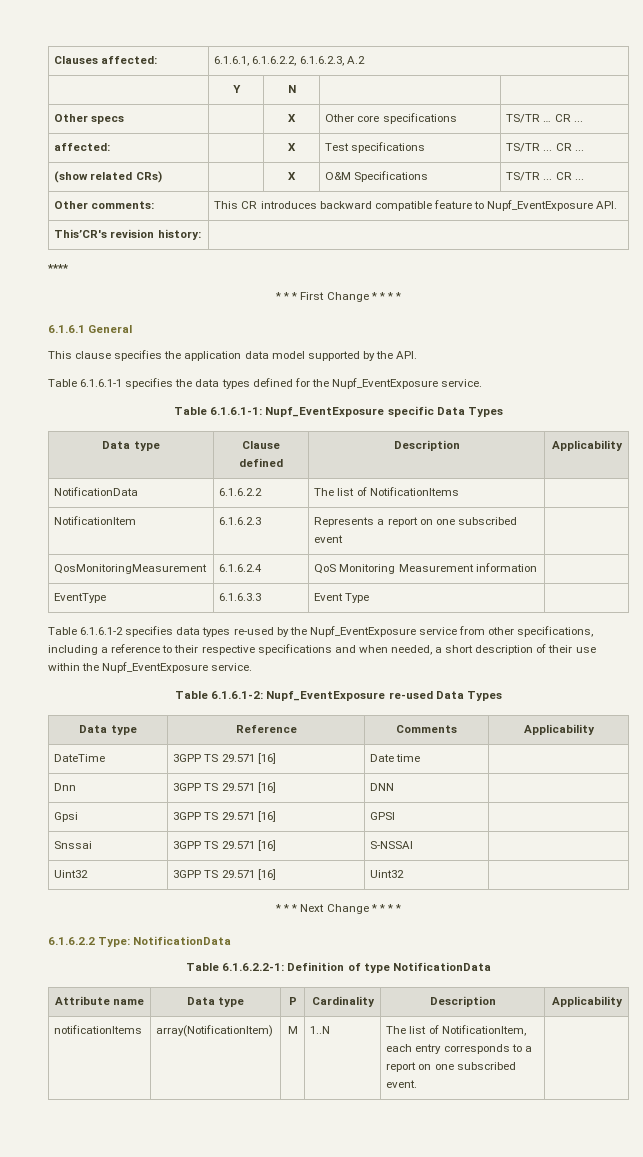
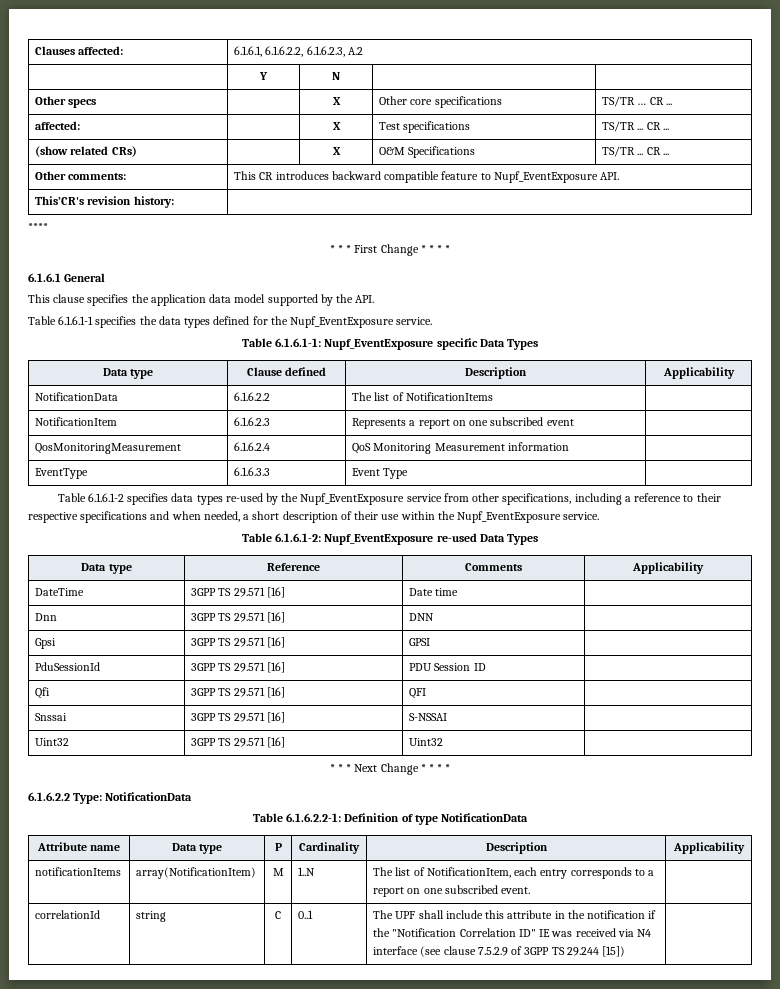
(396, 816) none -> [35,662,101,671] [191,662,285,673] [409,663,486,671] [35,687,51,699] [191,687,285,698] [409,688,427,699] // PduSessionId | 3GPP TS 29.571 [16] | PDU Session ID | // Qfi | 3GPP TS 29.571 [16] | QFI |
(418, 1084) none -> [35,910,101,919] [136,911,167,922] [275,911,281,919] [298,910,314,919] [373,910,657,919] [373,928,652,937] [373,946,626,957] // correlationId | string | C | 0..1 | The UPF shall include this attribute in the notification if the "Notification Correlation ID" IE was received via N4 interface (see clause 7.5.2.9 of 3GPP TS 29.244 [15]) |

